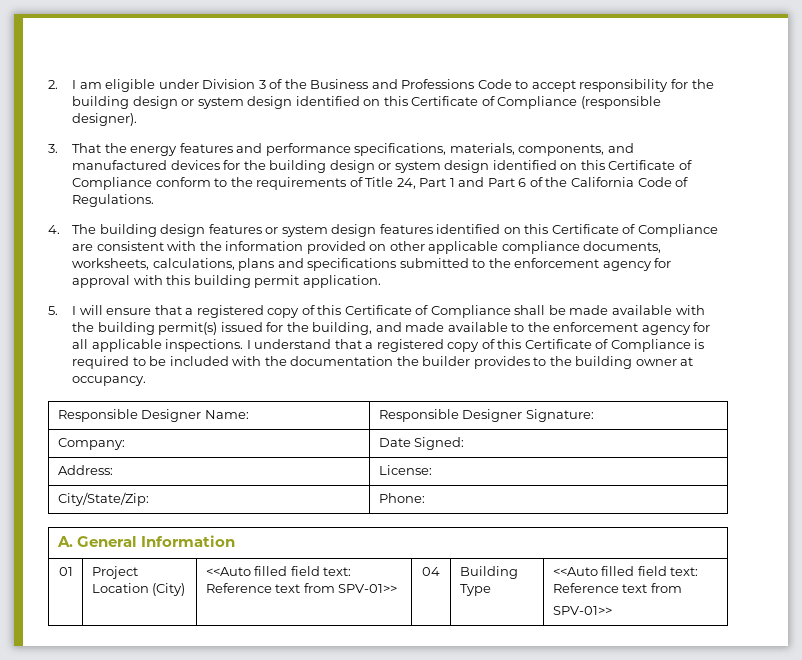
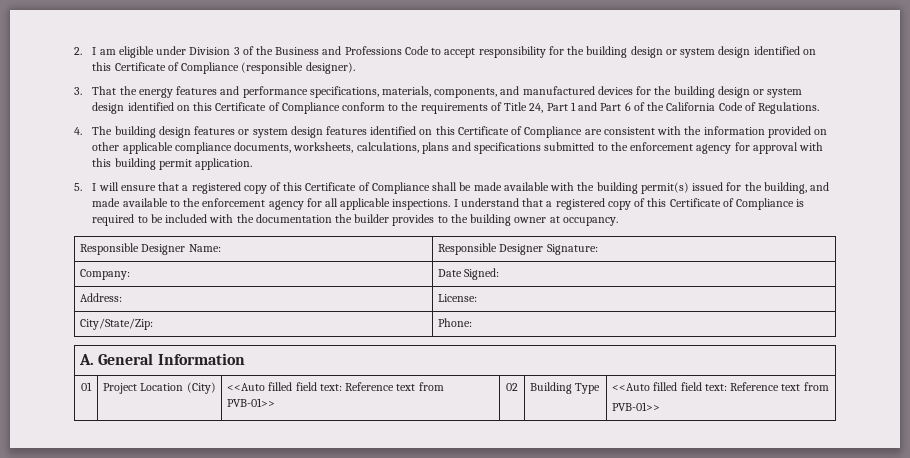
[338,584,398,593] [422,567,440,576] SPV-01>> | 04 -> [227,398,276,407] [506,383,518,391] PVB-01>> | 02
[552,606,612,615] SPV-01>> -> [612,402,661,411] PVB-01>>

